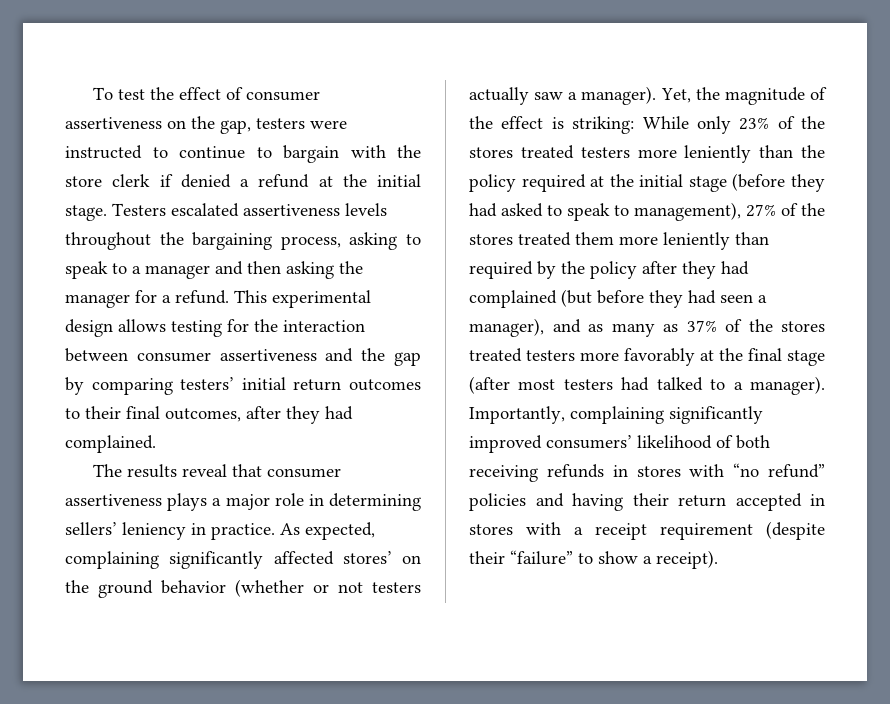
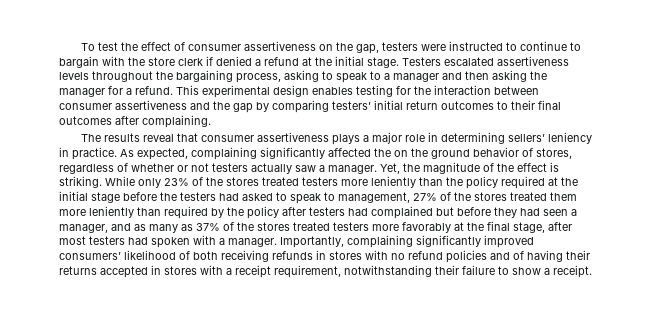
[118,319,166,332] allows -> [312,87,353,95] enables
[165,406,353,424] [65,435,156,453] outcomes, after they had complained. -> [59,115,211,128] outcomes after complaining.
[342,551,392,564] stores’ -> [374,148,391,157] the
[235,579,304,597] (whether -> [522,148,572,159] [59,163,174,174] of stores, regardless of whether
[581,86,657,105] manager). -> [328,165,377,174] manager.
[572,116,635,134] striking: -> [59,176,102,188] striking.
[732,173,825,192] (before they -> [123,192,216,201] before the testers
[634,202,741,221] management), -> [338,192,410,203] management,
[682,261,716,279] they -> [309,207,345,216] testers
[561,289,592,307] (but -> [436,207,454,216] but
[469,318,544,337] manager), -> [59,224,108,233] manager,
[787,350,825,366] [469,376,510,394] stage (after -> [513,222,572,233] stage, after
[656,376,825,395] talked to a manager). -> [151,235,277,248] spoken with a manager.
[733,463,825,478] “no refund” -> [391,251,443,260] no refund
(564, 500) none -> [513,251,524,260] of
[678,495,726,507] return -> [59,266,97,275] returns
[660,521,825,540] [469,550,573,565] requirement (despite their “failure” -> [274,265,495,278] requirement, notwithstanding their failure
[656,550,718,569] receipt). -> [553,265,592,278] receipt.

